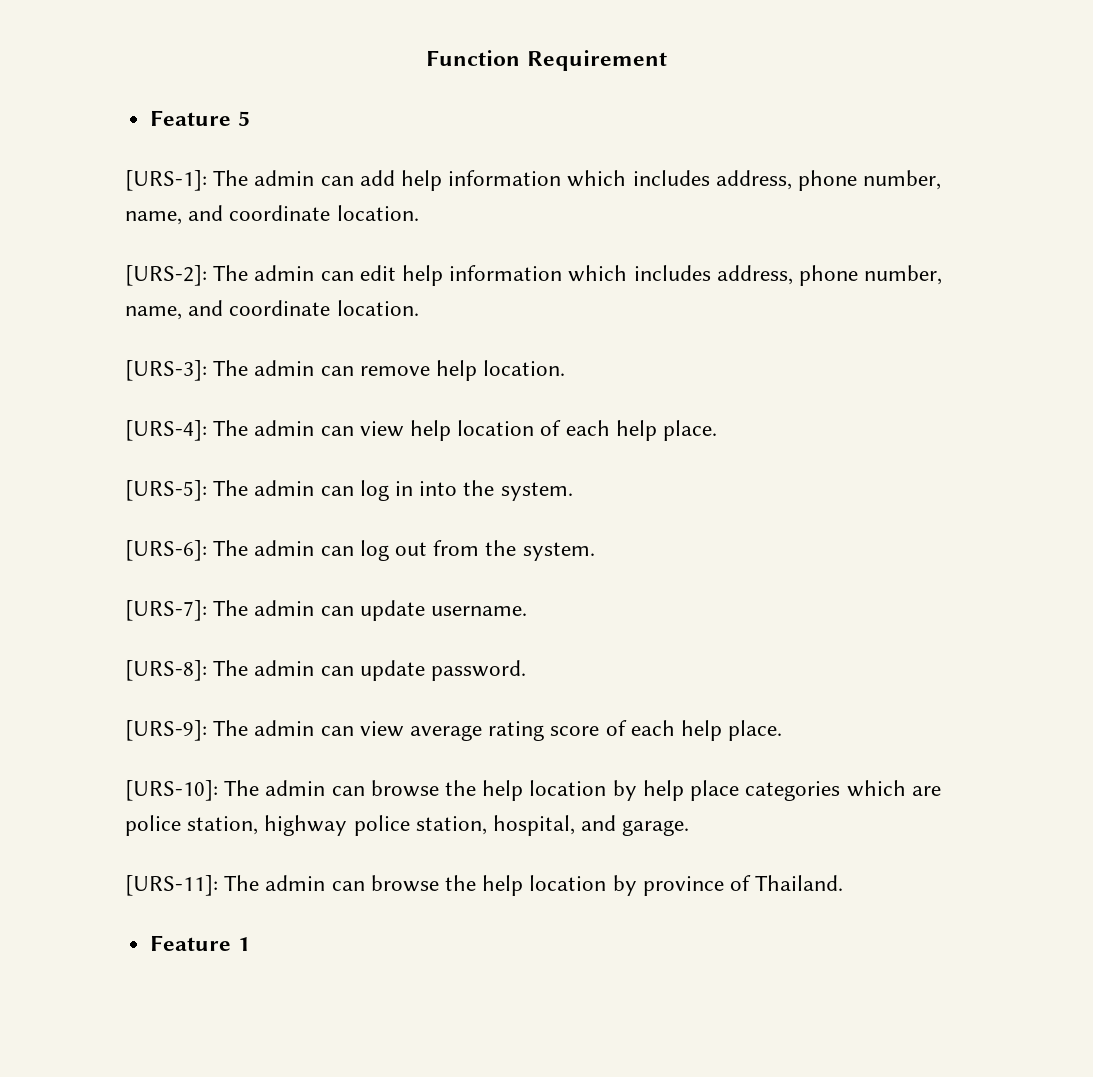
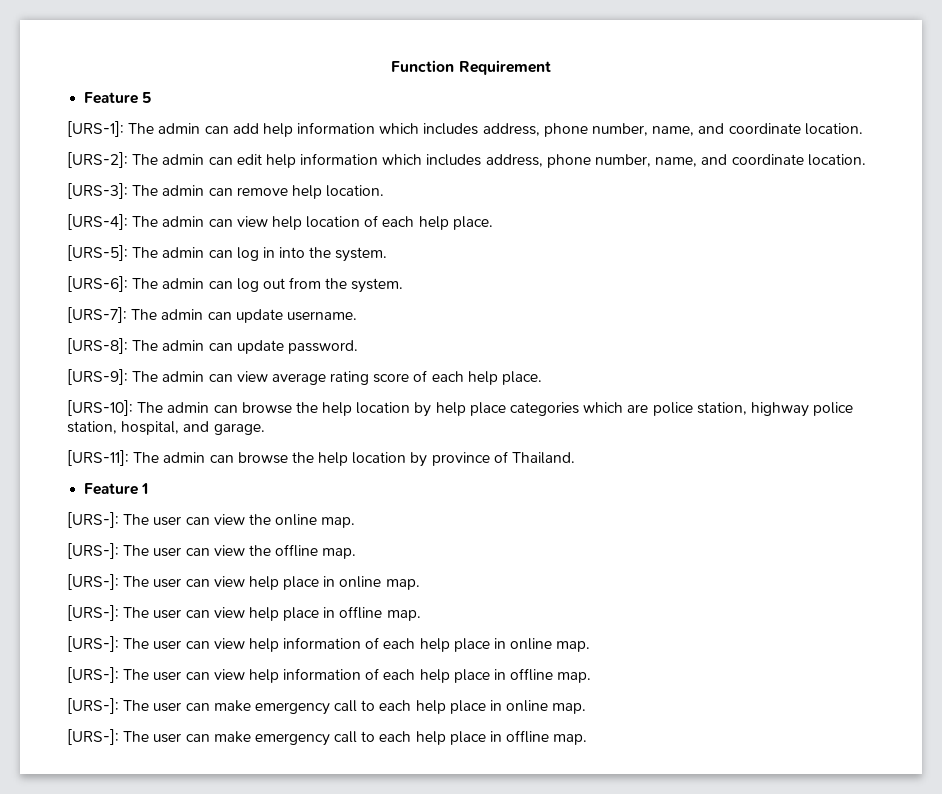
(250, 944) none -> [67,512,356,528] [67,543,357,559] [67,574,420,590] [67,605,421,621] [67,636,591,652] [67,667,592,683] [67,698,587,715] [67,729,588,746] // [URS-]: The user can view the online map. // [URS-]: The user can view the offline map. // [URS-]: The user can view help place in online map. // [URS-]: The user can view help place in offline map. // [URS-]: The user can view help information of each help place in online map. // [URS-]: The user can view help information of each help place in offline map. // [URS-]: The user can make emergency call to each help place in online map. // [URS-]: The user can make emergency call to each help place in offline map.

